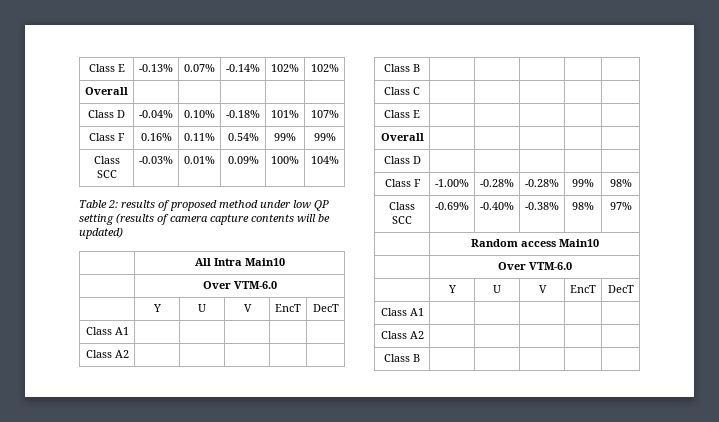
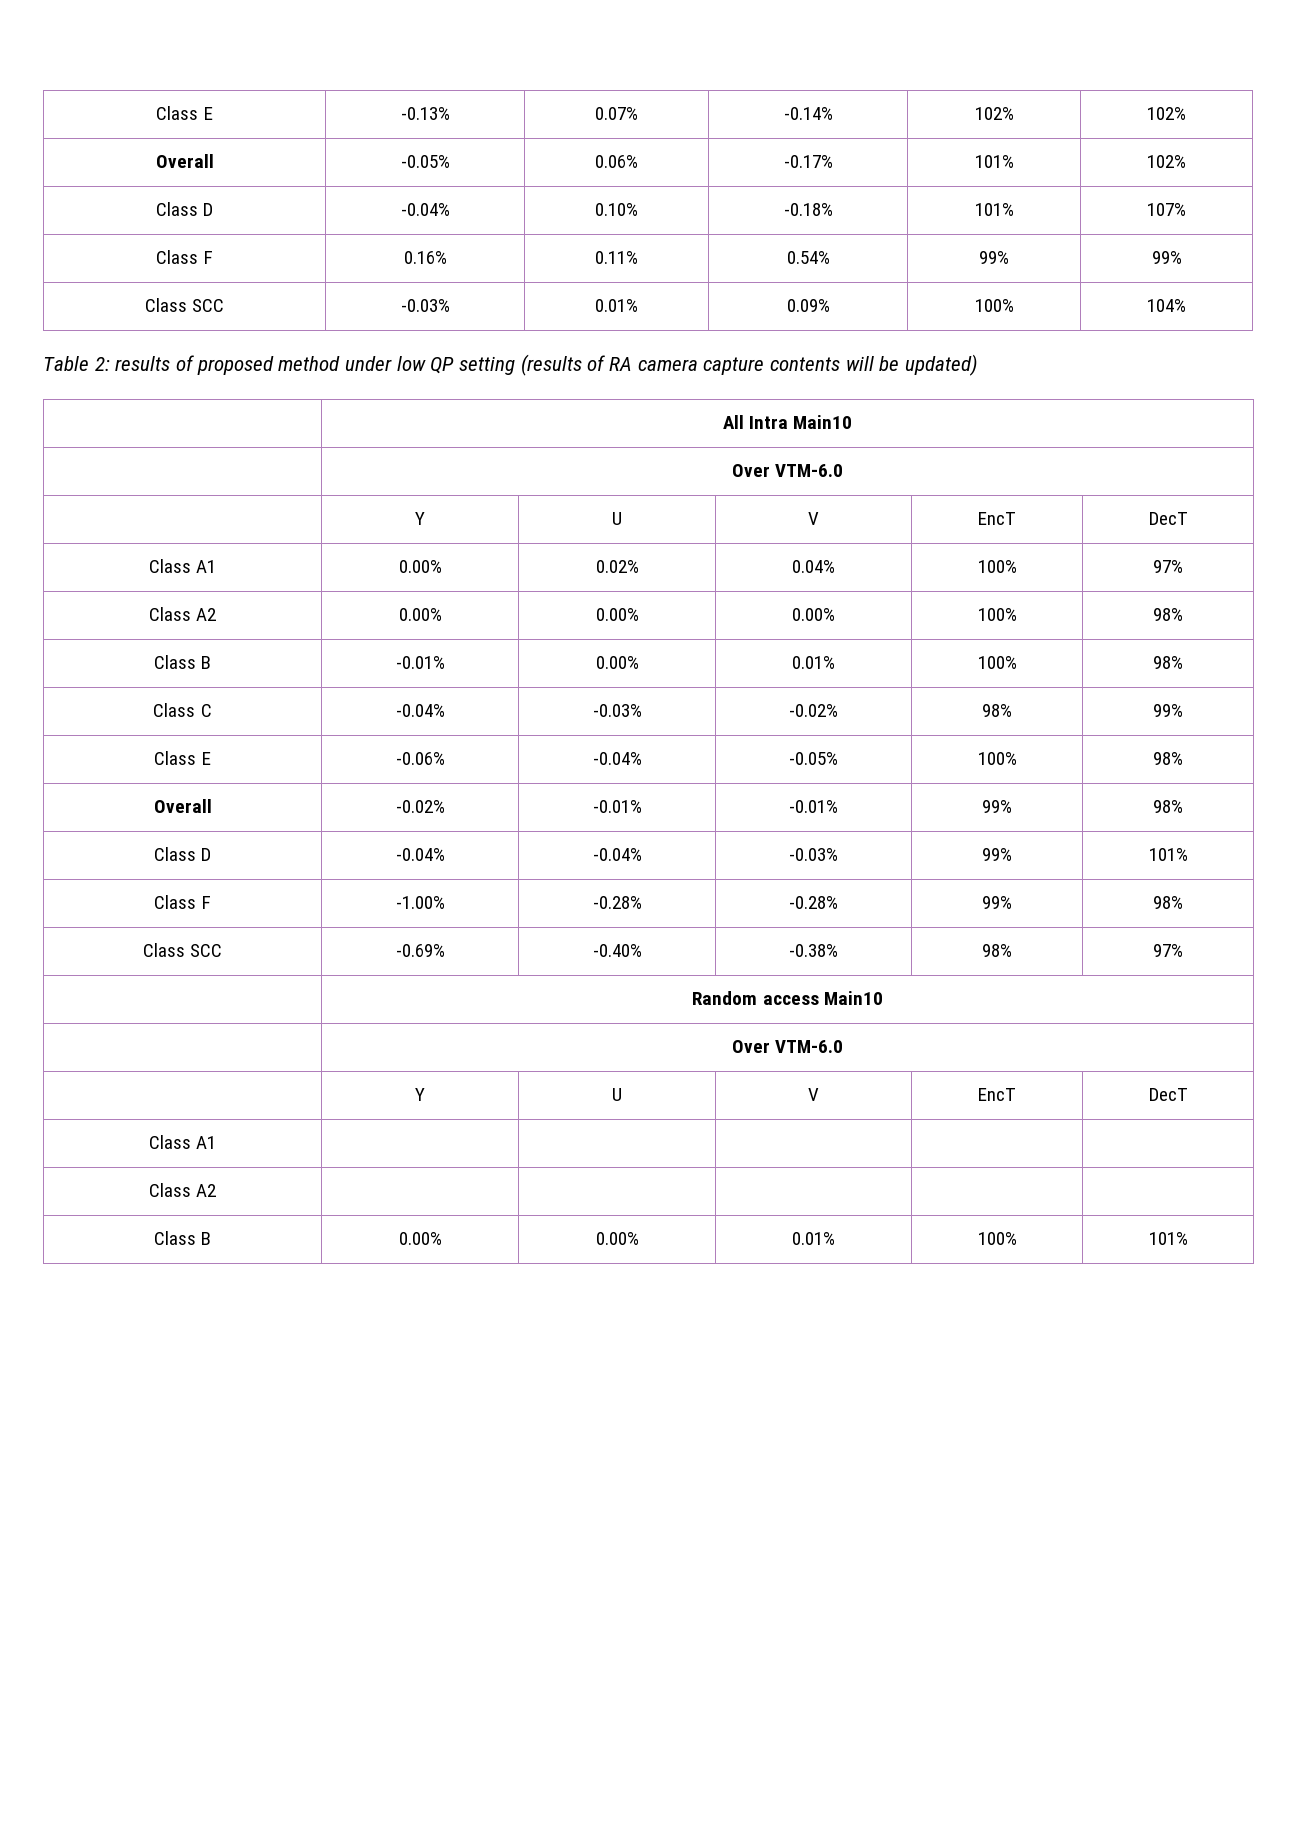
(128, 91) | | | | -> [400,155,450,168] [595,155,638,168] [783,155,833,168] [974,155,1014,168] [1147,155,1186,168] -0.05% | 0.06% | -0.17% | 101% | 102%
(169, 219) none -> [609,357,633,371] RA
[85,350,129,358] [384,64,420,72] [384,87,420,95] [384,110,420,118] [380,133,424,141] [383,156,421,164] | | | | // Class A2 | | | | | // Class B | | | | | // Class C | | | | | // Class E | | | | | // Overall | | | | | // Class D | | | | | -> [398,560,442,573] [595,560,639,573] [792,560,835,573] [977,560,1017,573] [1153,560,1183,573] [148,607,217,621] [398,608,442,621] [595,608,639,621] [792,608,835,621] [977,608,1017,621] [1153,608,1183,621] [153,655,212,669] [395,656,445,669] [595,656,639,669] [792,656,835,669] [977,656,1017,669] [1153,656,1183,669] [153,703,212,717] [395,704,445,717] [592,704,642,717] [789,704,838,717] [982,704,1012,717] [1153,704,1183,717] [154,751,211,765] [395,752,445,765] [592,752,642,765] [789,752,838,765] [977,752,1017,765] [1153,752,1183,765] [153,799,212,813] [395,800,445,813] [592,800,642,813] [789,800,838,813] [982,800,1012,813] [1153,800,1183,813] [153,847,212,861] [395,848,445,861] [592,848,642,861] [789,848,838,861] [982,848,1012,861] [1148,848,1188,861] 0.00% | 0.02% | 0.04% | 100% | 97% // Class A2 | 0.00% | 0.00% | 0.00% | 100% | 98% // Class B | -0.01% | 0.00% | 0.01% | 100% | 98% // Class C | -0.04% | -0.03% | -0.02% | 98% | 99% // Class E | -0.06% | -0.04% | -0.05% | 100% | 98% // Overall | -0.02% | -0.01% | -0.01% | 99% | 98% // Class D | -0.04% | -0.04% | -0.03% | 99% | 101%
(420, 358) | | | | -> [398,1232,442,1245] [595,1232,639,1245] [792,1232,835,1245] [977,1232,1017,1245] [1148,1232,1188,1245] 0.00% | 0.00% | 0.01% | 100% | 101%

